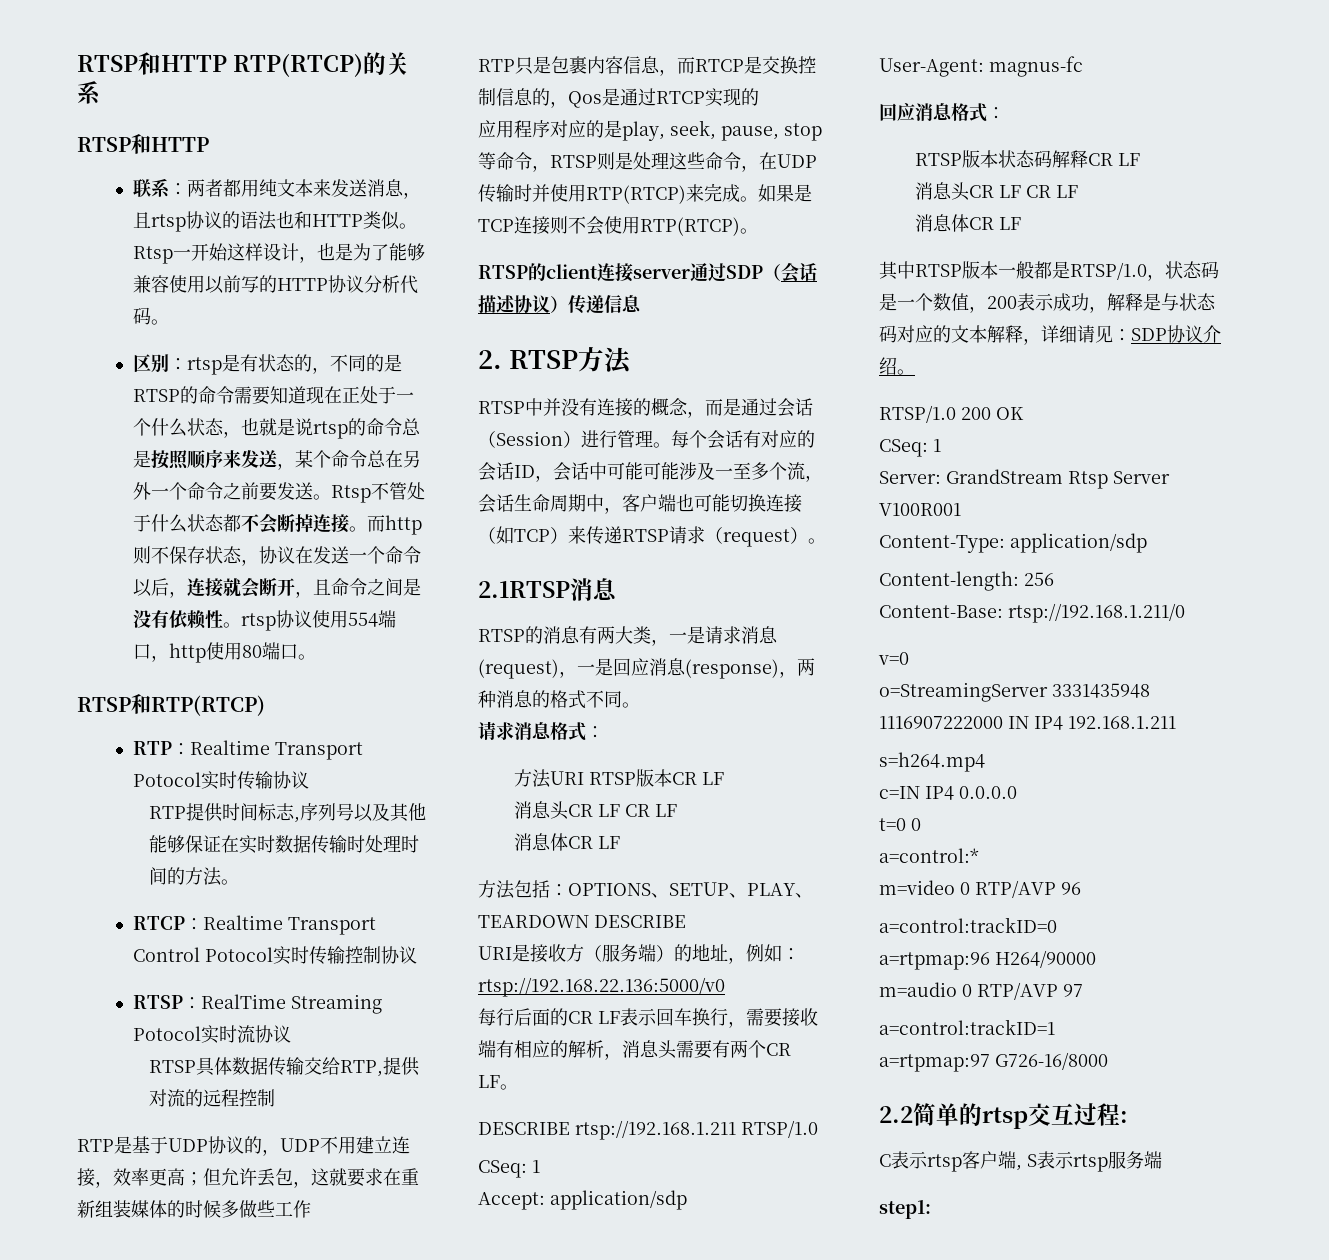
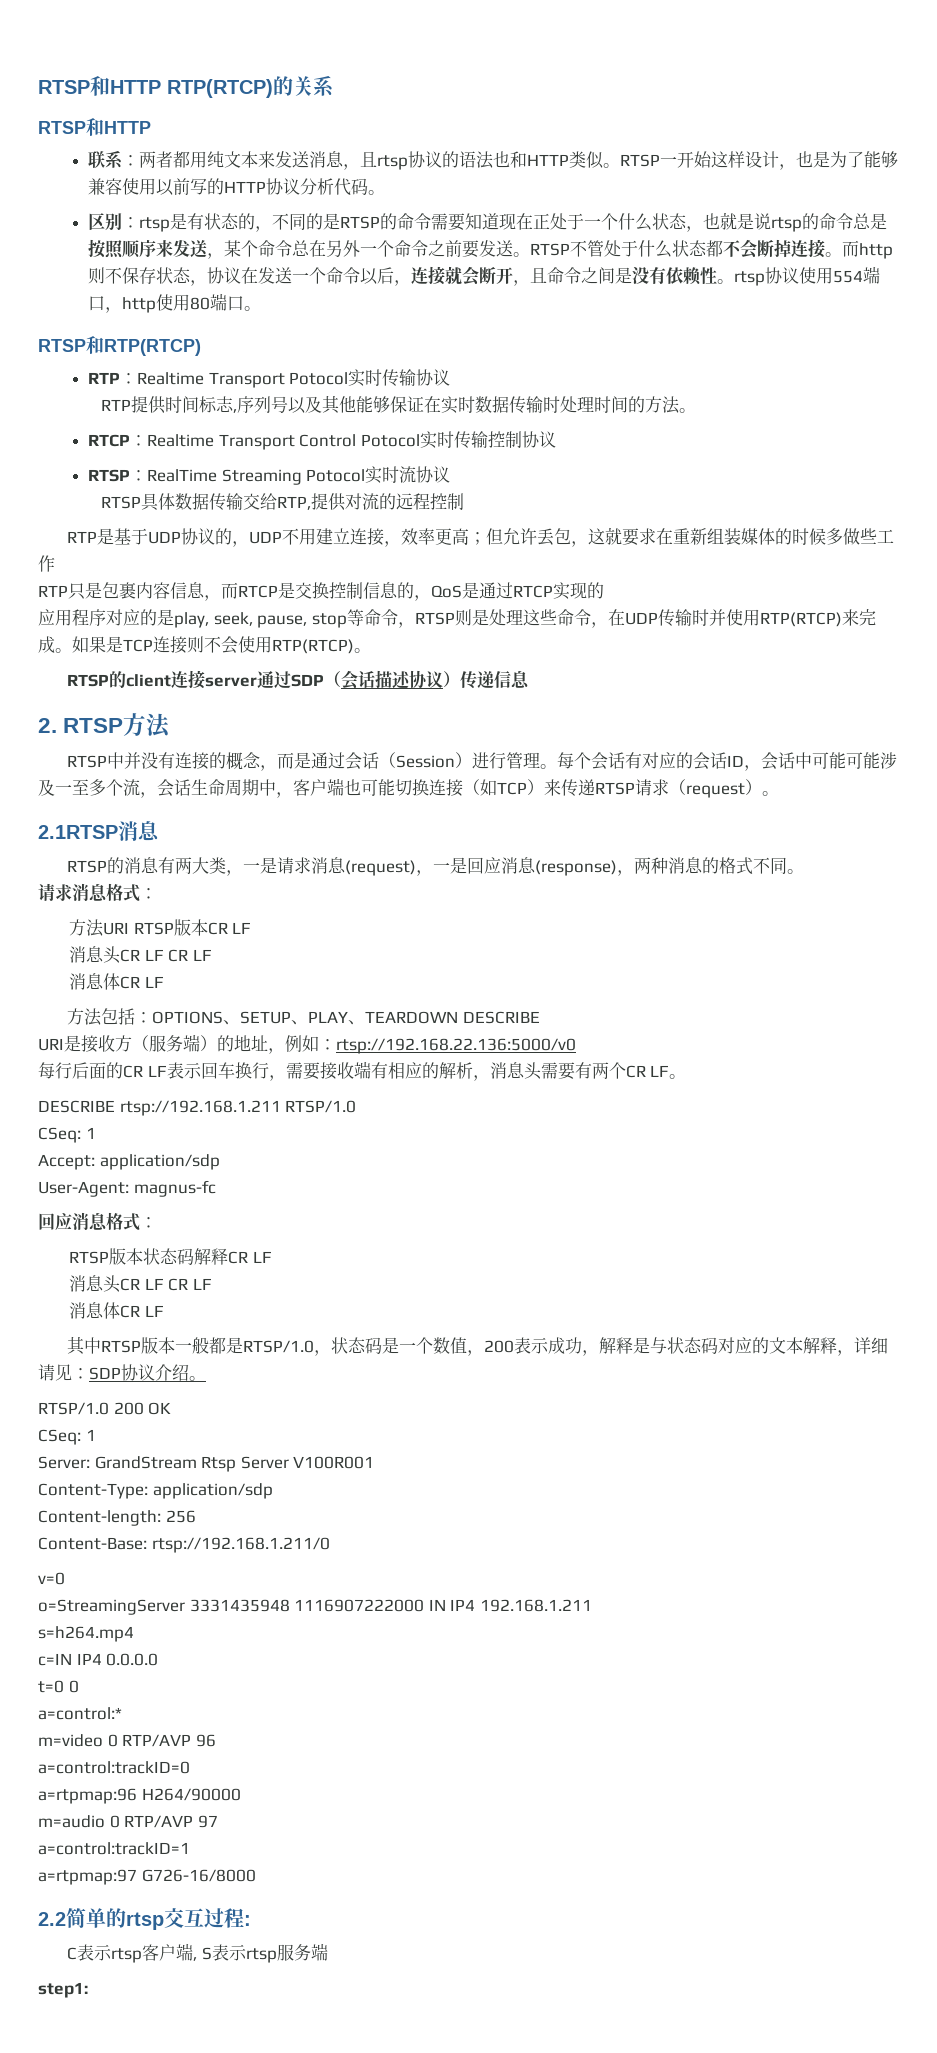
[132,246,173,264] Rtsp -> [619,154,660,167] RTSP
[330,485,371,503] Rtsp -> [529,243,570,256] RTSP
[568,91,602,108] Qos -> [431,585,462,598] QoS

